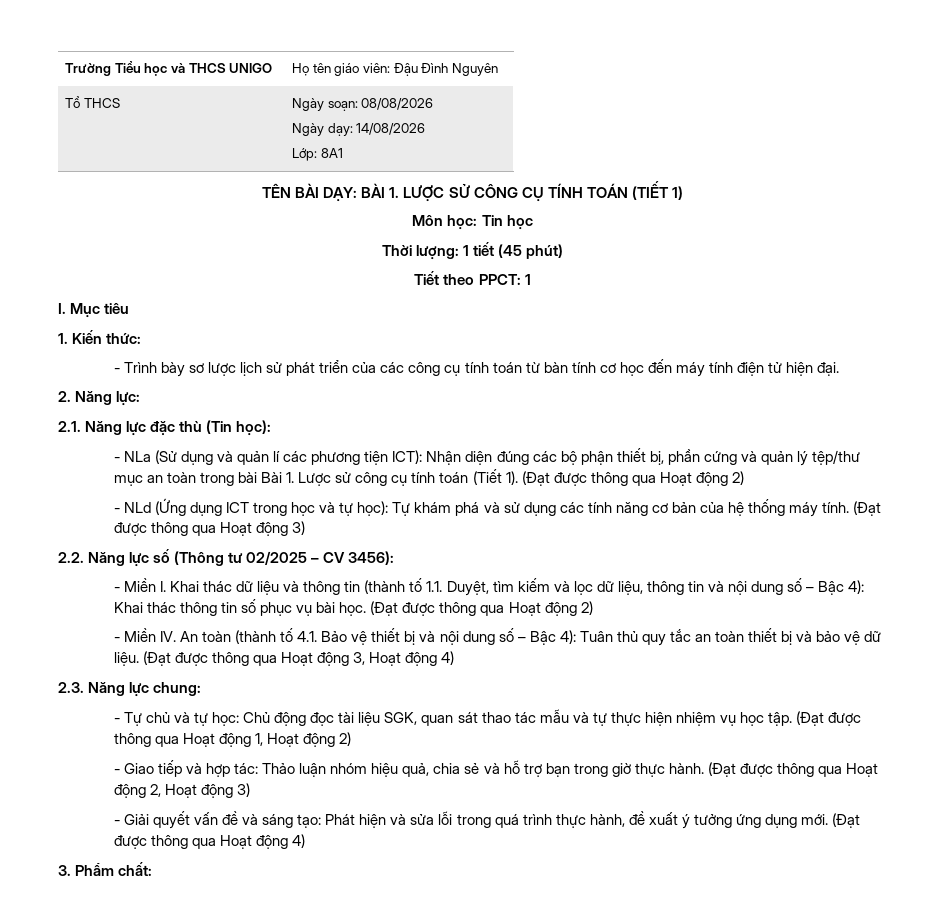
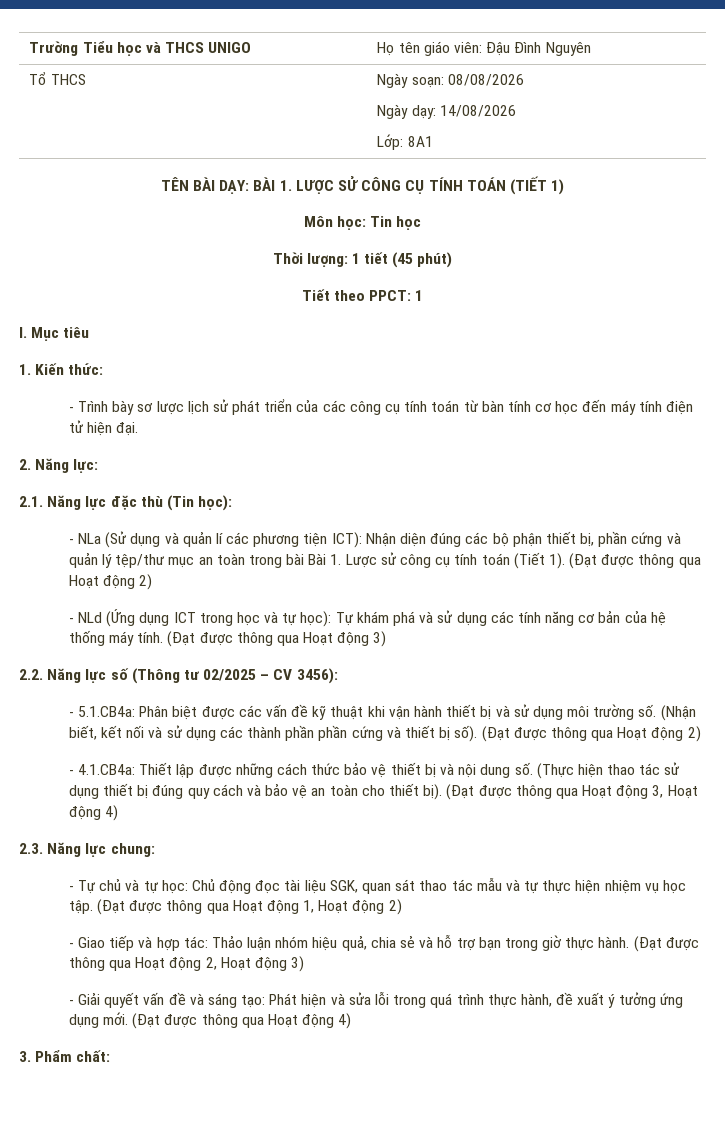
[123,578,865,596] [113,599,593,616] [113,628,348,644] Miền I. Khai thác dữ liệu và thông tin (thành tố 1.1. Duyệt, tìm kiếm và lọc dữ liệu, thông tin và nội dung số – Bậc 4): Khai thác thông tin số phục vụ bài học. (Đạt được thông qua Hoạt động 2) // - Miền IV. An toàn (thành tố 4.1. Bảo -> [77,704,696,721] [68,725,701,742] [68,762,368,778] 5.1.CB4a: Phân biệt được các vấn đề kỹ thuật khi vận hành thiết bị và sử dụng môi trường số. (Nhận biết, kết nối và sử dụng các thành phần phần cứng và thiết bị số). (Đạt được thông qua Hoạt động 2) // - 4.1.CB4a: Thiết lập được những cách thức bảo
[498,628,882,646] [113,652,139,666] số – Bậc 4): Tuân thủ quy tắc an toàn thiết bị và bảo vệ dữ liệu. -> [514,762,681,779] [68,783,443,800] số. (Thực hiện thao tác sử dụng thiết bị đúng quy cách và bảo vệ an toàn cho thiết bị).

